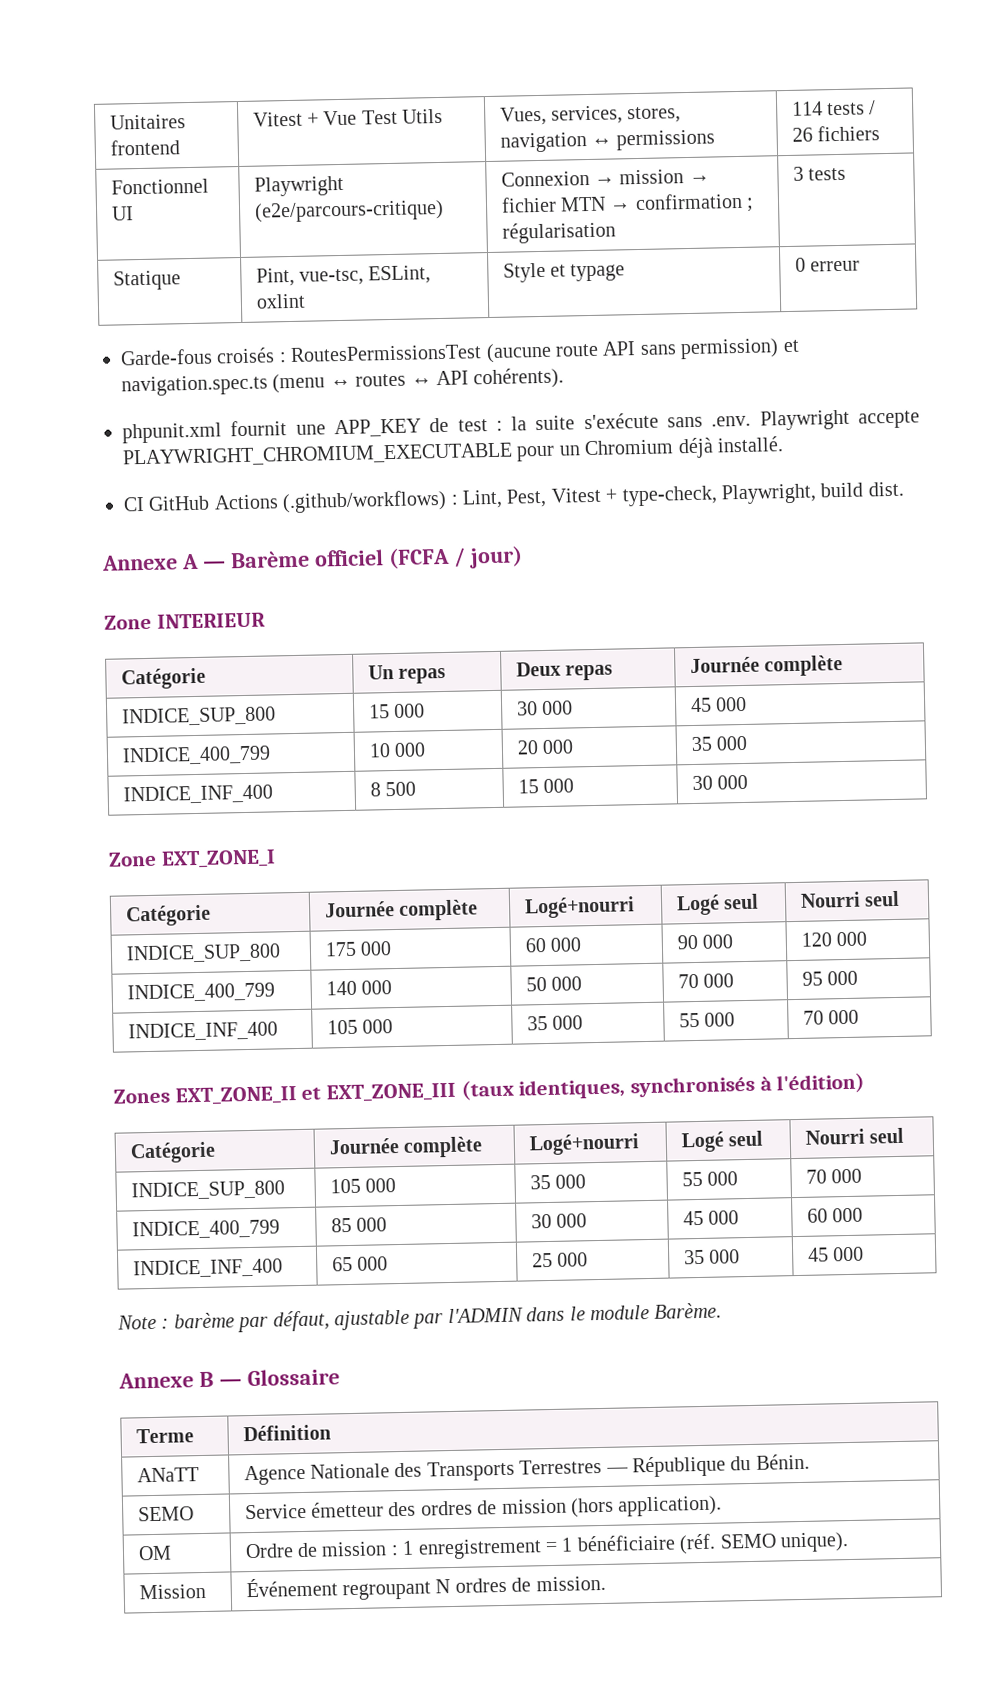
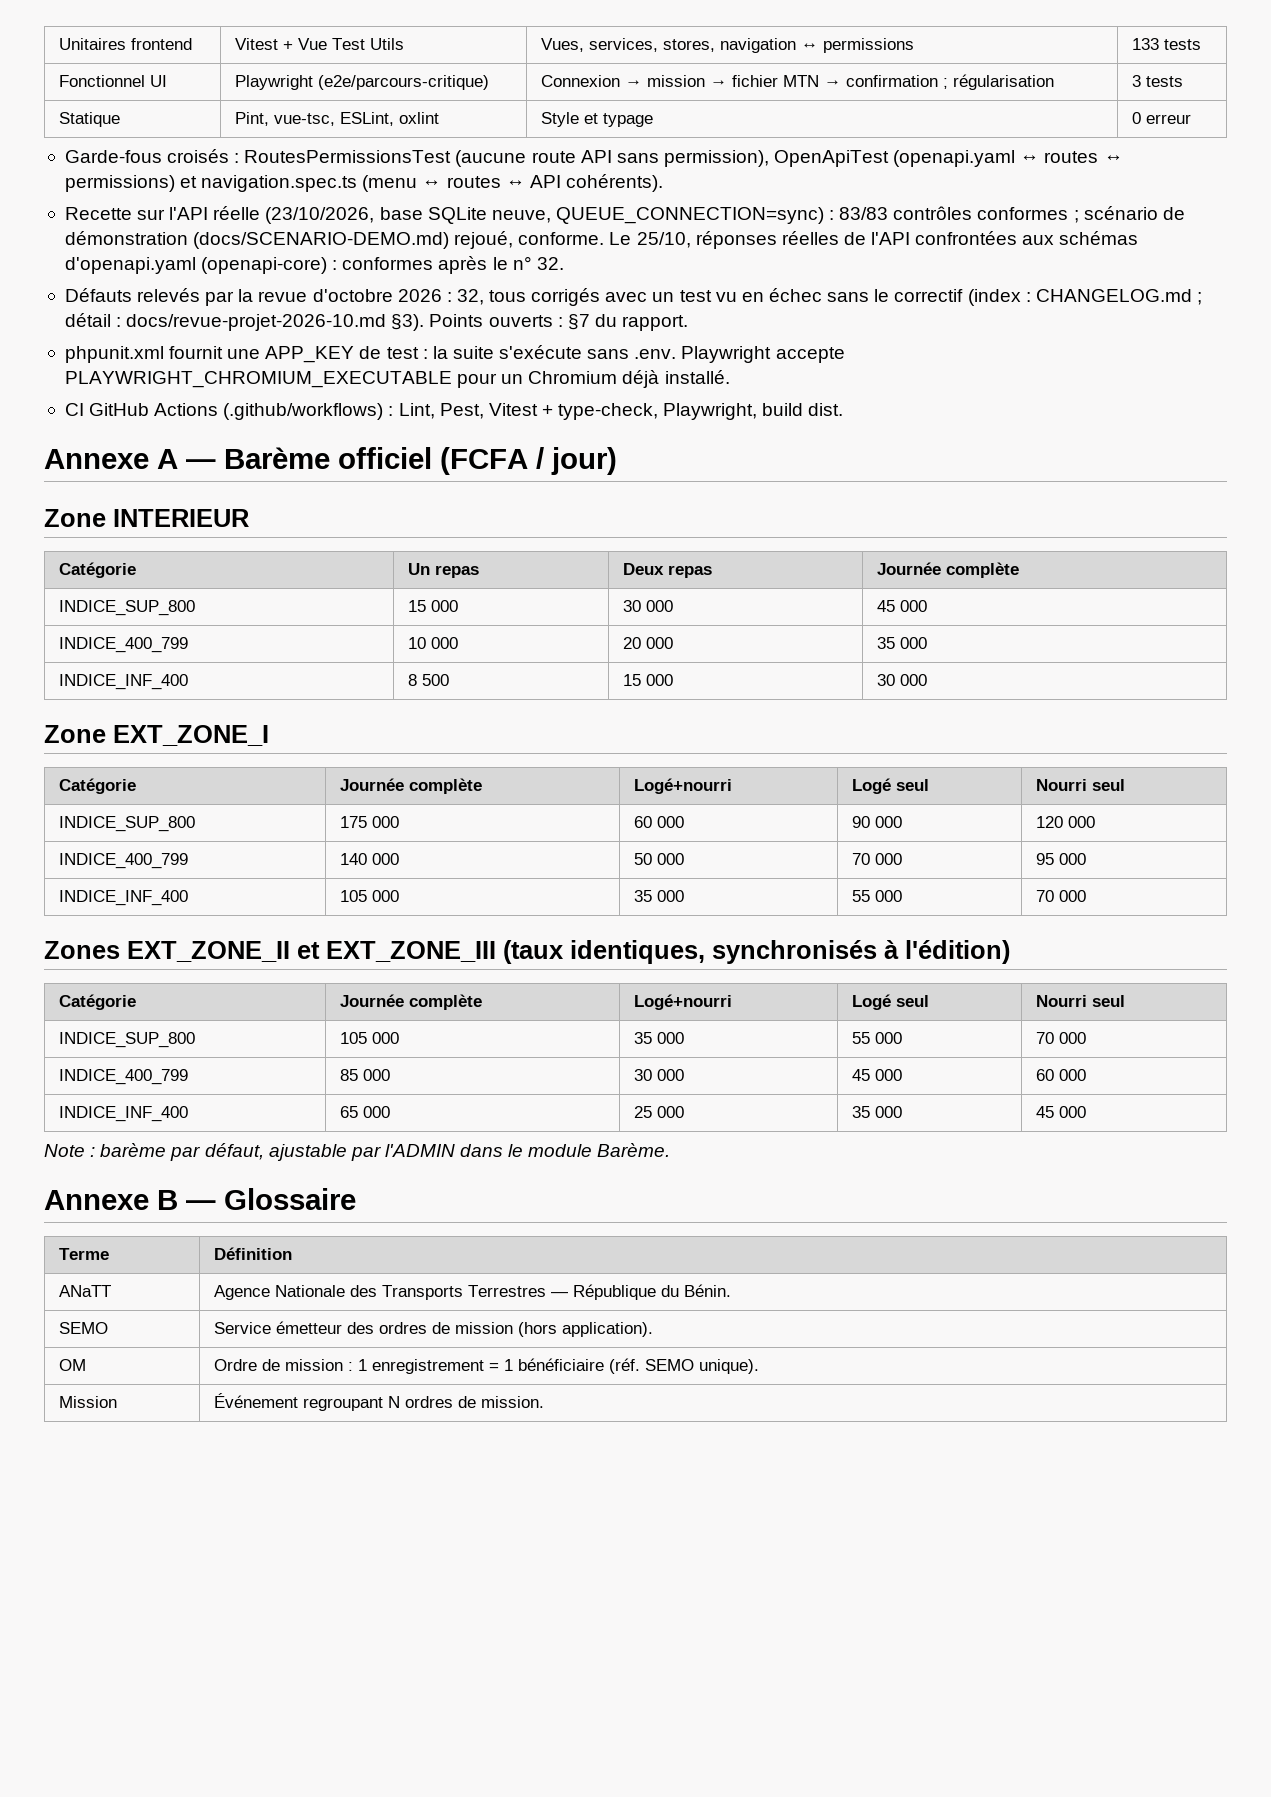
[791,100,877,116] [791,125,881,142] 114 tests / 26 fichiers -> [1132,38,1202,50] 133 tests
[680,338,780,360] permission) -> [663,150,1123,167] [64,175,175,192] permission), OpenApiTest (openapi.yaml ↔ routes ↔ permissions)
(565, 378) none -> [64,206,1185,224] [64,231,1139,249] [64,256,564,274] [64,288,1202,306] [64,313,689,331] // Recette sur l'API réelle (23/10/2026, base SQLite neuve, QUEUE_CONNECTION=sync) : 83/83 contrôles conformes ; scénario de démonstration (docs/SCENARIO-DEMO.md) rejoué, conforme. Le 25/10, réponses réelles de l'API confrontées aux schémas d'openapi.yaml (openapi-core) : conformes après le n° 32. // Défauts relevés par la revue d'octobre 2026 : 32, tous corrigés avec un test vu en échec sans le correctif (index : CHANGELOG.md ; détail : docs/revue-projet-2026-10.md §3). Points ouverts : §7 du rapport.

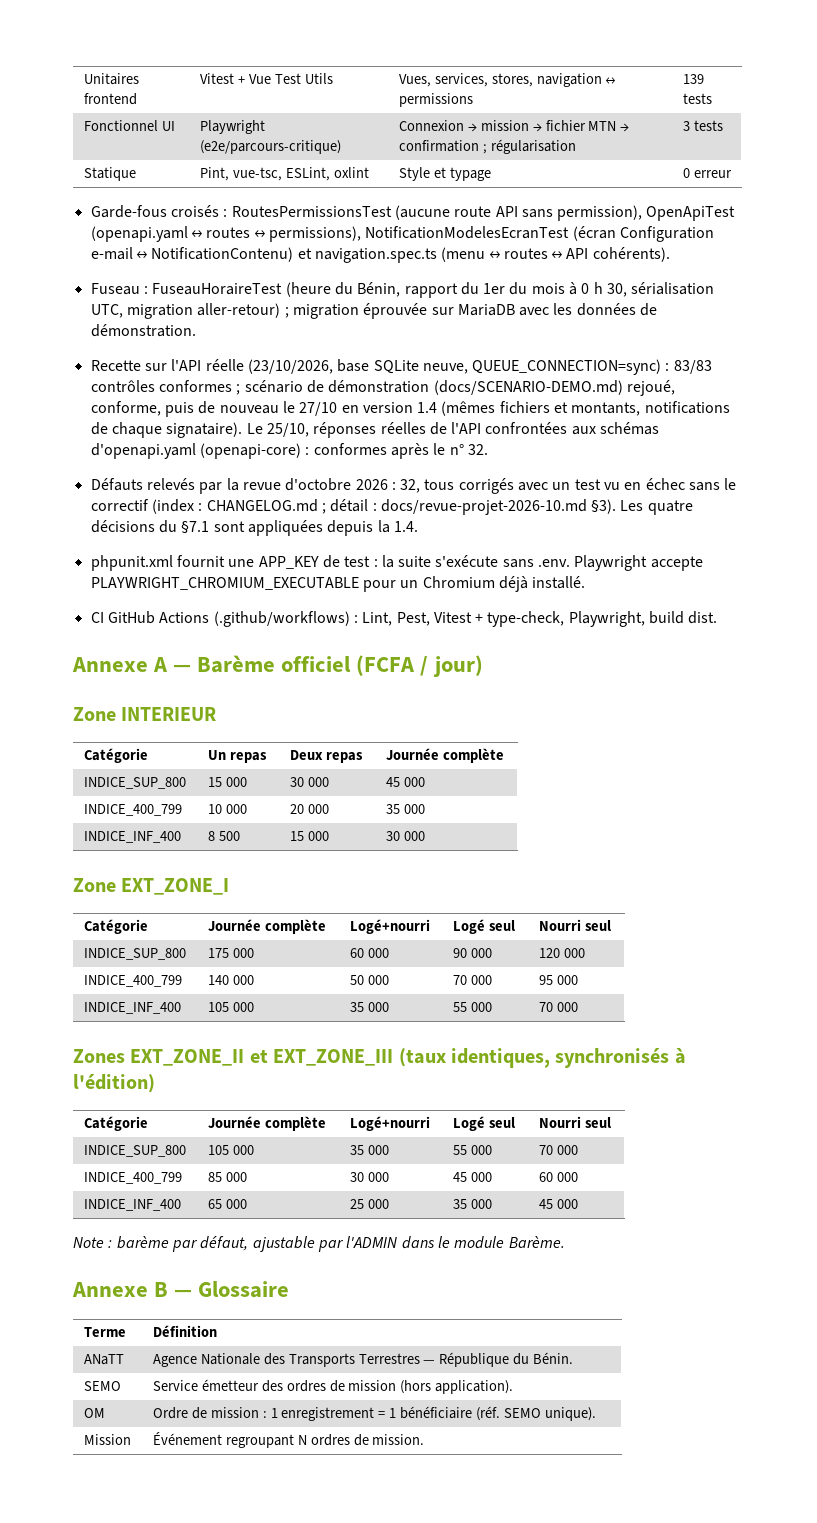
[1132,38,1160,50] 133 -> [682,74,704,84] 139
[64,175,175,192] permissions) -> [268,226,714,242] [90,247,294,262] permissions), NotificationModelesEcranTest (écran Configuration e-mail ↔ NotificationContenu)
(663, 183) none -> [90,282,715,298] [90,303,658,319] [90,324,196,337] // Fuseau : FuseauHoraireTest (heure du Bénin, rapport du 1er du mois à 0 h 30, sérialisation UTC, migration aller-retour) ; migration éprouvée sur MariaDB avec les données de démonstration.
[518,232,605,245] conforme. -> [90,401,730,417] [90,422,243,438] conforme, puis de nouveau le 27/10 en version 1.4 (mêmes fichiers et montants, notifications de chaque signataire).
[429,314,689,331] Points ouverts : §7 du rapport. -> [620,500,693,515] [90,520,418,536] Les quatre décisions du §7.1 sont appliquées depuis la 1.4.

